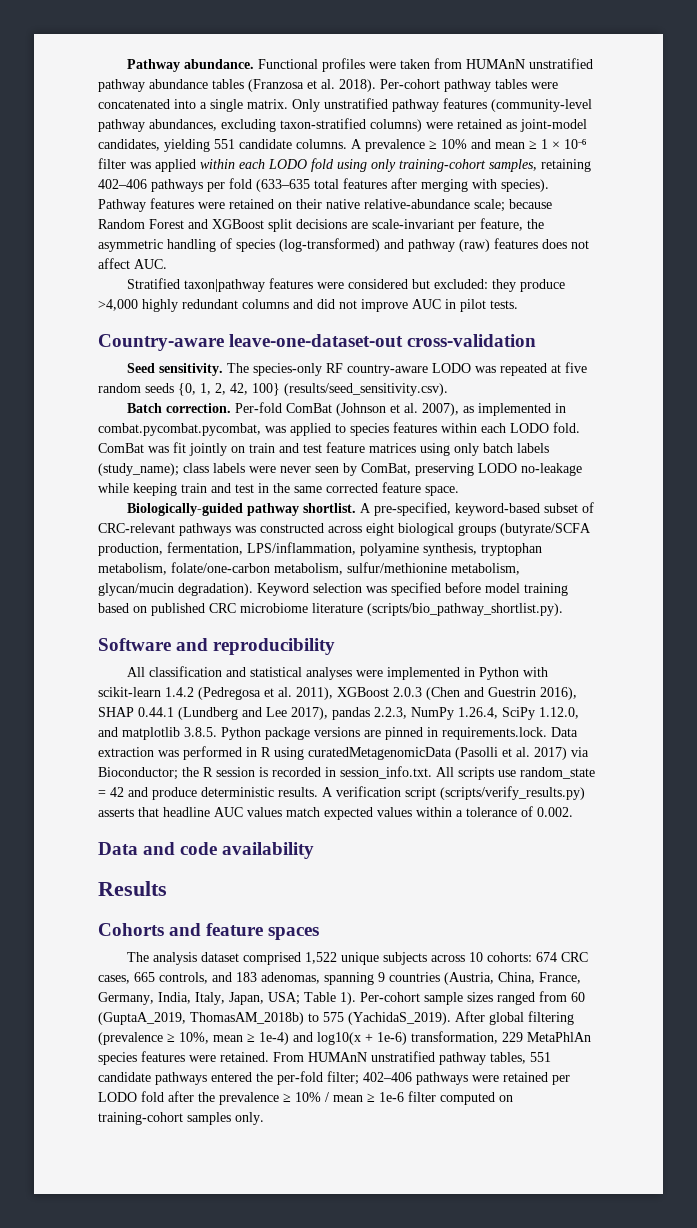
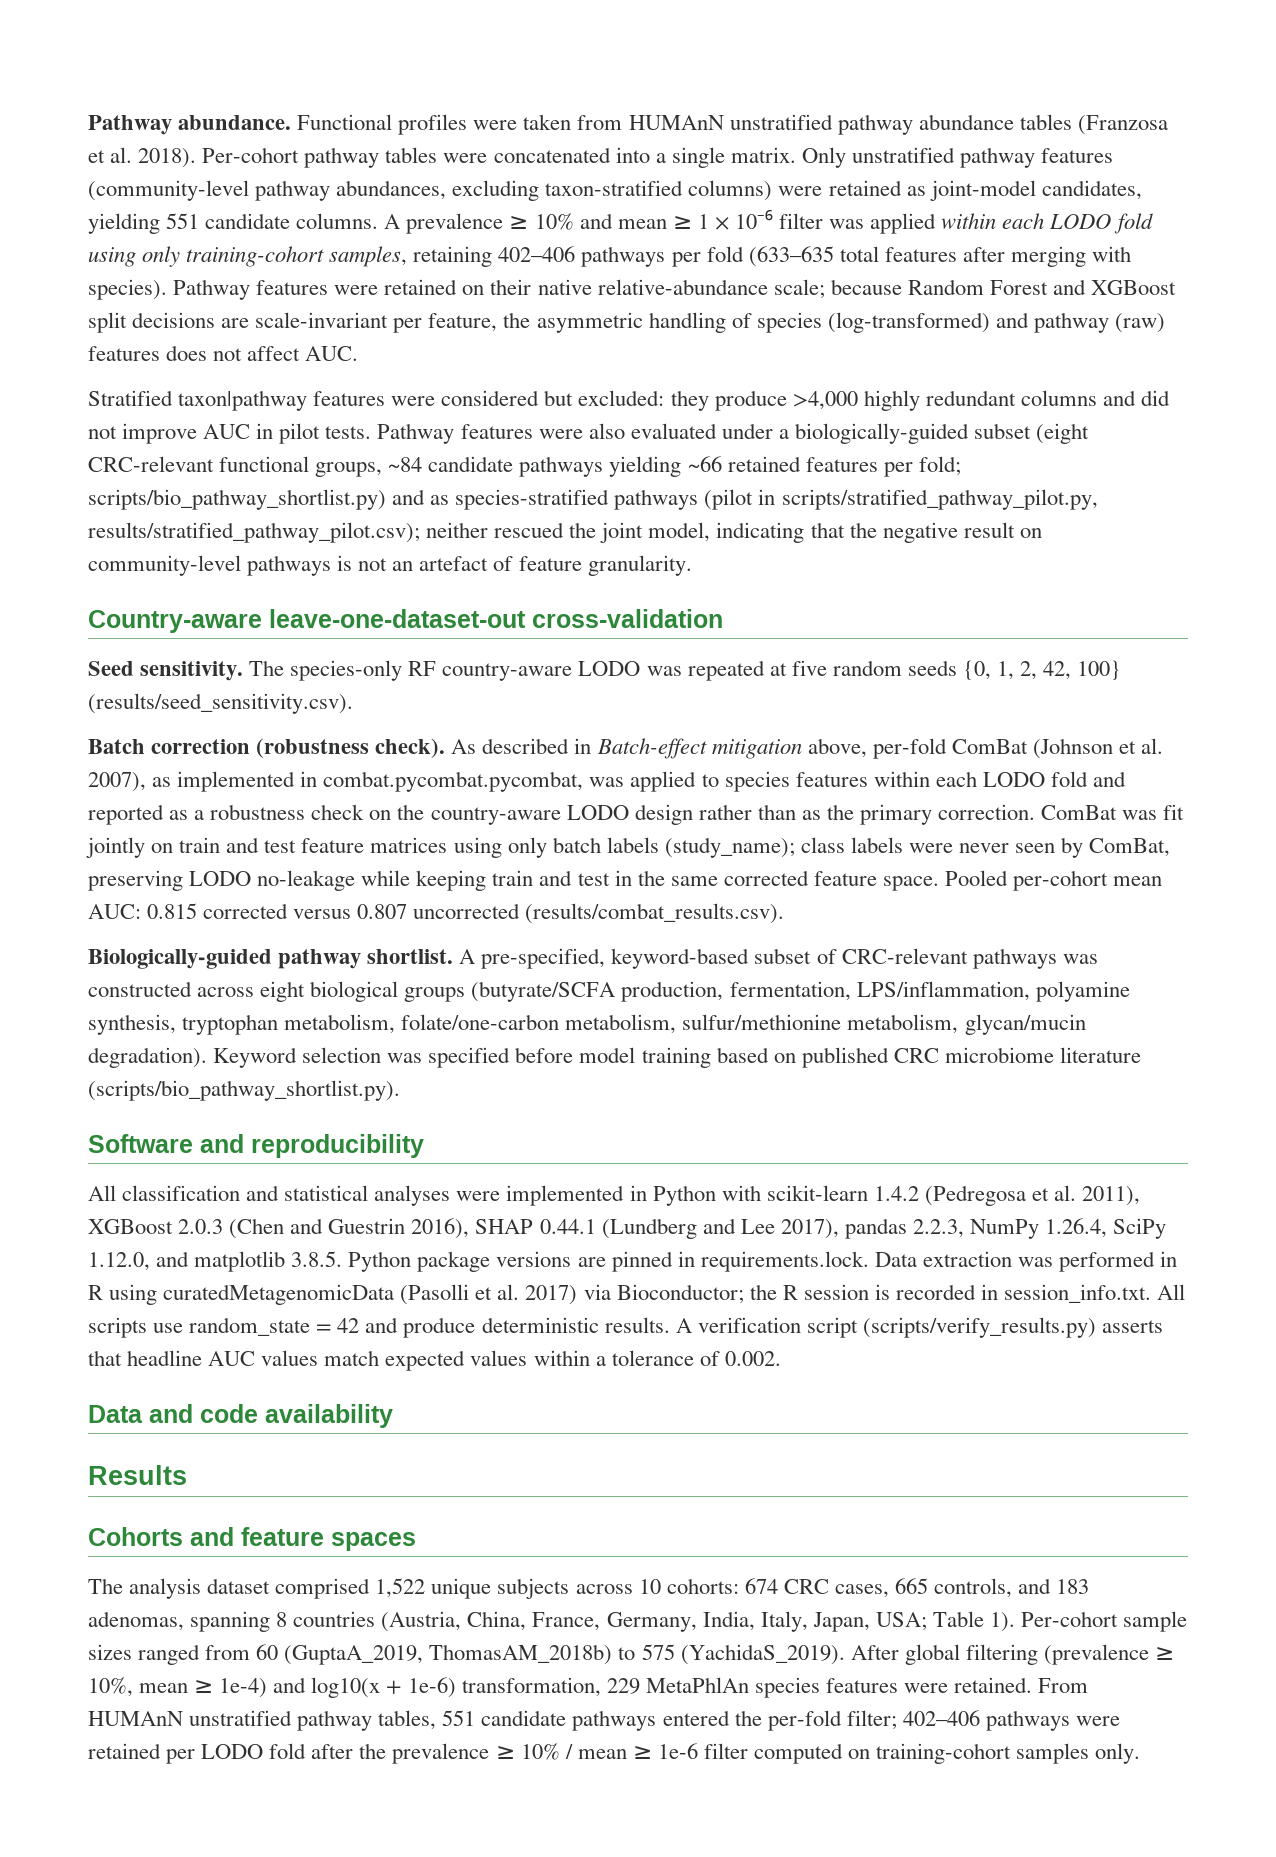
(518, 304) none -> [377,423,1090,444] [88,456,961,477] [88,489,1098,510] [88,522,1042,543] [88,555,692,576] Pathway features were also evaluated under a biologically-guided subset (eight CRC-relevant functional groups, ~84 candidate pathways yielding ~66 retained features per fold; scripts/bio_pathway_shortlist.py) and as species-stratified pathways (pilot in scripts/stratified_pathway_pilot.py, results/stratified_pathway_pilot.csv); neither rescued the joint model, indicating that the negative result on community-level pathways is not an artefact of feature granularity.
[166,402,283,413] correction. Per-fold -> [151,738,947,759] correction (robustness check). As described in Batch-effect mitigation above, per-fold
[553,422,580,433] fold. -> [1050,771,1127,787] [88,804,1036,825] fold and reported as a robustness check on the country-aware LODO design rather than as the primary correction.
(459, 491) none -> [945,870,1163,891] [88,903,785,924] Pooled per-cohort mean AUC: 0.815 corrected versus 0.807 uncorrected (results/combat_results.csv).
[378,972,385,982] 9 -> [276,1612,288,1627] 8

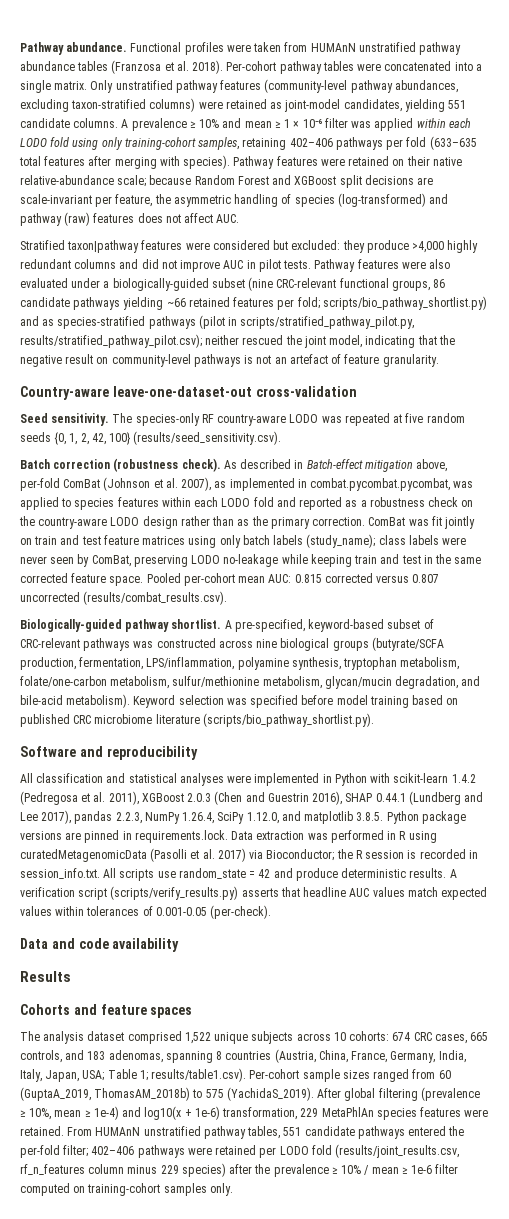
[1036,423,1090,444] (eight -> [248,277,274,291] (nine
[388,457,423,472] ~84 -> [433,279,446,288] 86
[260,981,306,1002] eight -> [256,639,278,648] nine
[88,1047,207,1068] degradation). -> [395,676,481,689] [20,694,131,708] degradation, and bile-acid metabolism).
[595,1350,781,1366] a tolerance of 0.002. -> [86,905,272,919] tolerances of 0.001-0.05 (per-check).
[989,1612,1015,1632] 1). -> [139,1068,247,1082] 1; results/table1.csv).
(307, 1751) none -> [335,1144,460,1158] [20,1163,226,1177] (results/joint_results.csv, rf_n_features column minus 229 species)

